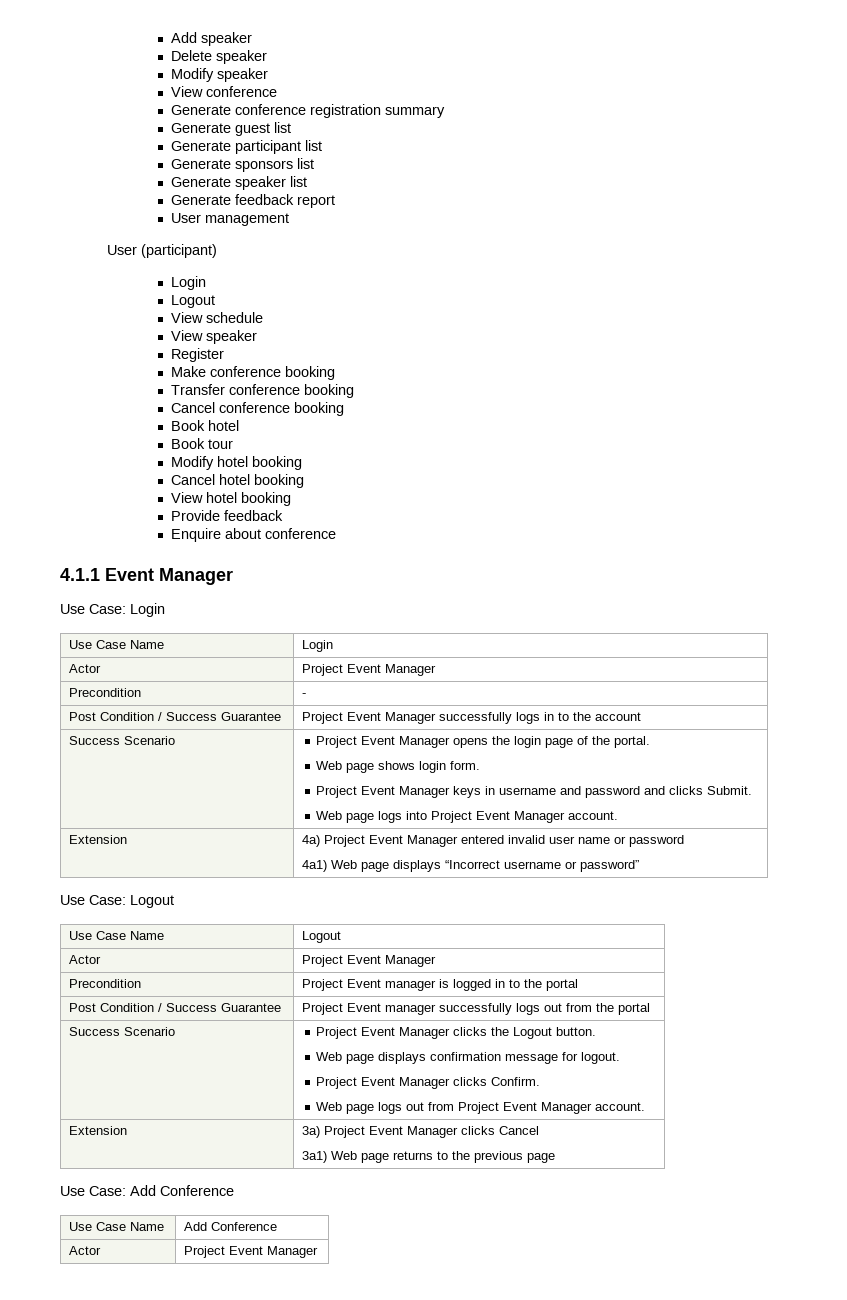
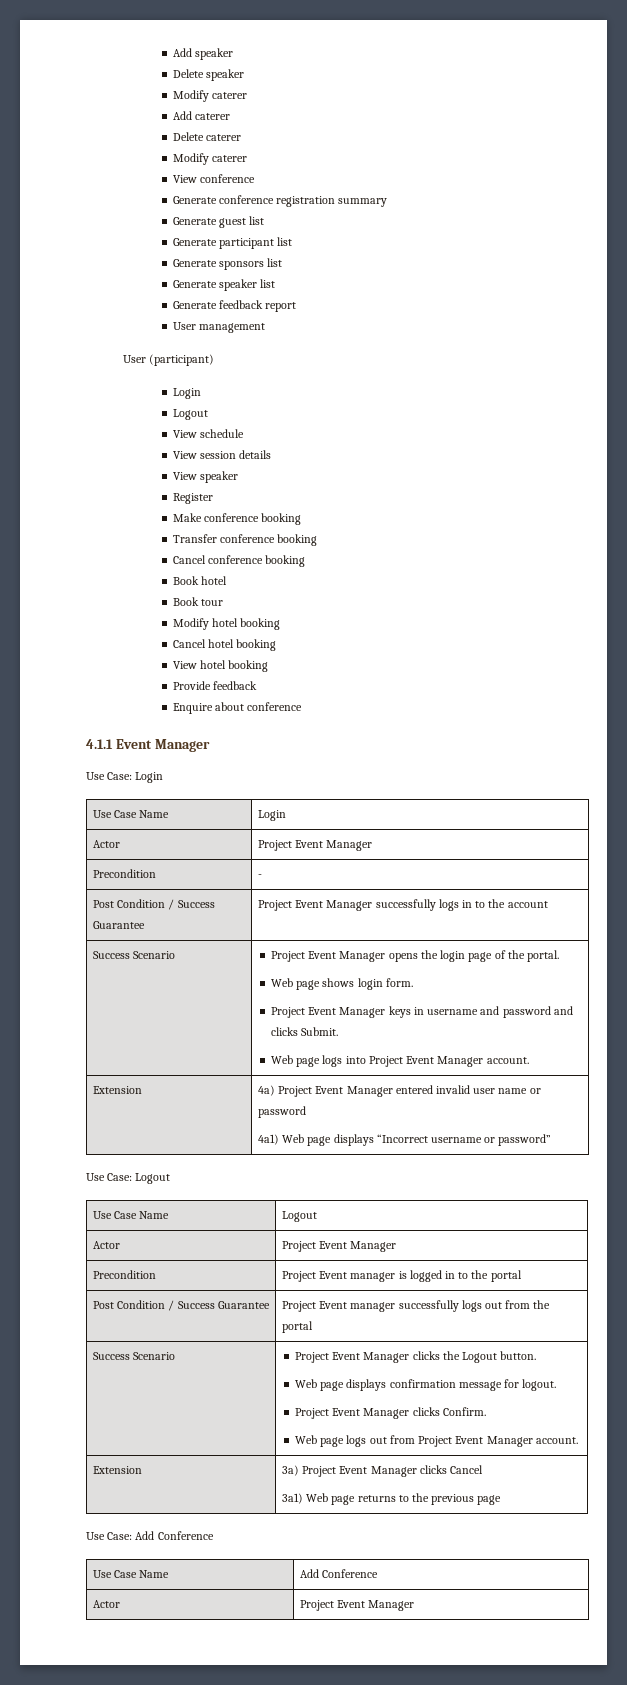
[216,68,268,82] speaker -> [211,92,247,99] [172,111,230,120] [172,132,241,141] [172,153,247,165] caterer // Add caterer // Delete caterer // Modify caterer
(263, 317) none -> [172,450,272,459] // View session details

